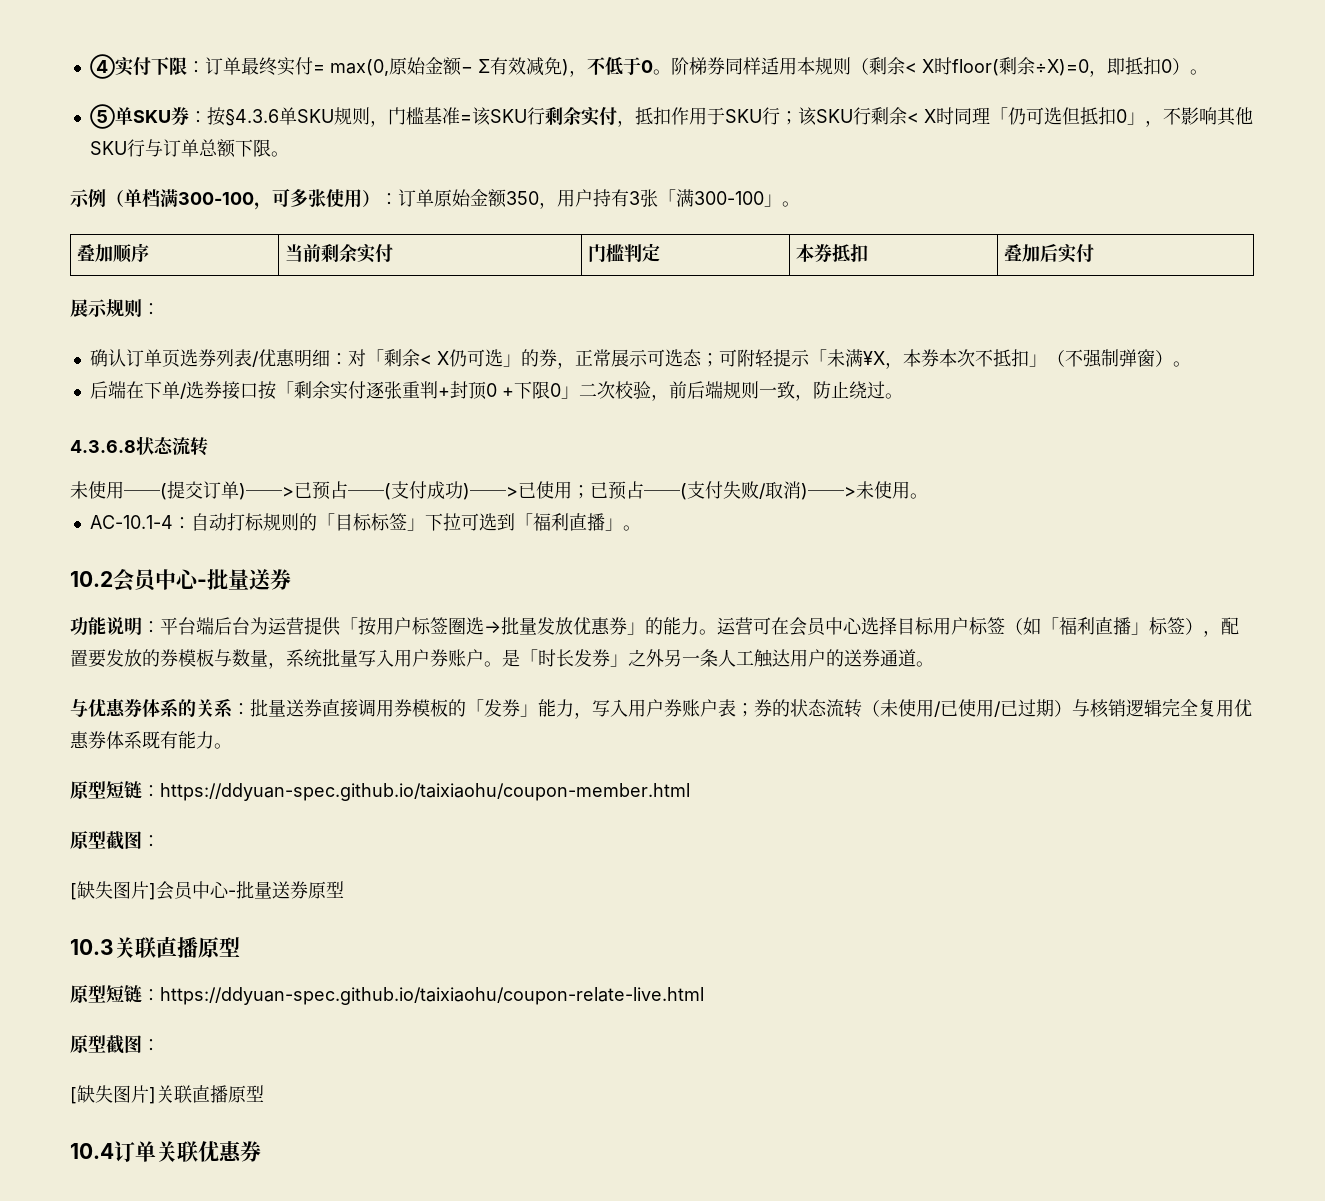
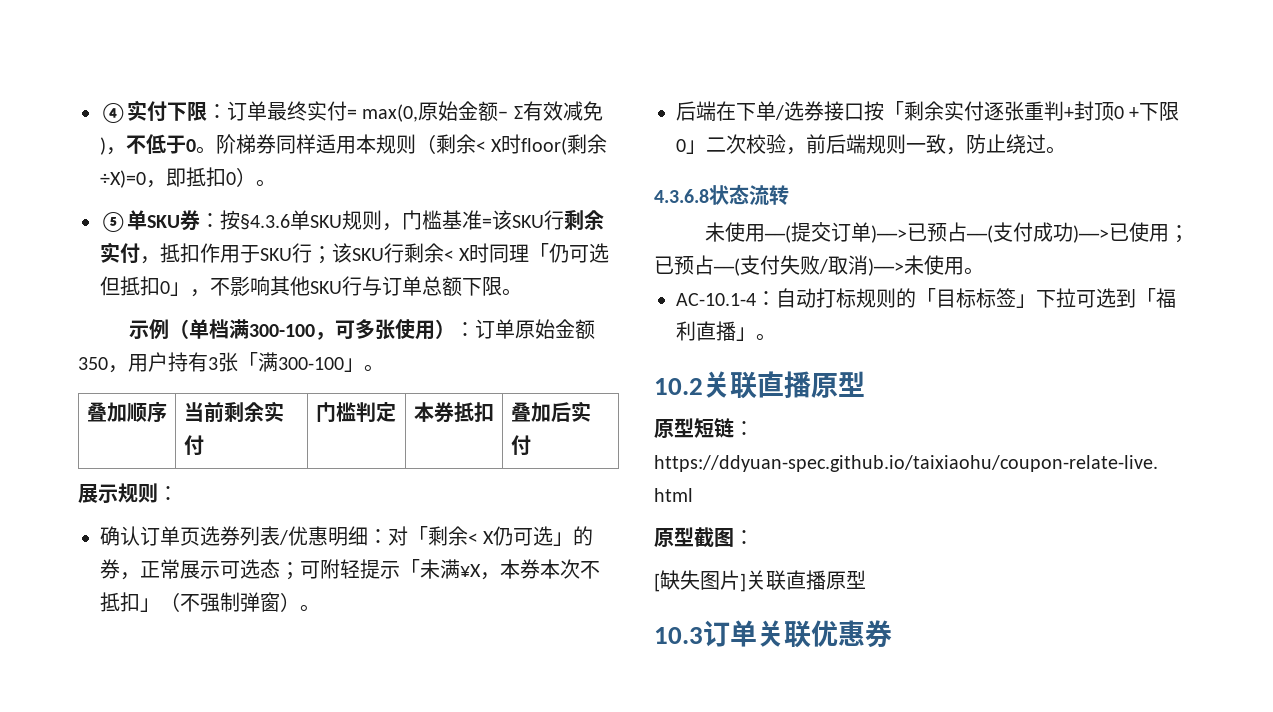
[113,568,291,592] [70,616,1239,637] [70,649,934,669] [70,698,1252,719] [70,731,232,749] [70,781,690,801] [70,831,160,850] [70,881,344,900] [70,939,114,955] 会员中心-批量送券 // 功能说明：平台端后台为运营提供「按用户标签圈选→批量发放优惠券」的能力。运营可在会员中心选择目标用户标签（如「福利直播」标签），配置要发放的券模板与数量，系统批量写入用户券账户。是「时长发券」之外另一条人工触达用户的送券通道。 // 与优惠券体系的关系：批量送券直接调用券模板的「发券」能力，写入用户券账户表；券的状态流转（未使用/已使用/已过期）与核销逻辑完全复用优惠券体系既有能力。 // 原型短链：https://ddyuan-spec.github.io/taixiaohu/coupon-member.html // 原型截图： // [缺失图片]会员中心-批量送券原型 // 10.3 -> (703, 386) none
[70,1143,114,1159] 10.4 -> [654,627,703,644] 10.3

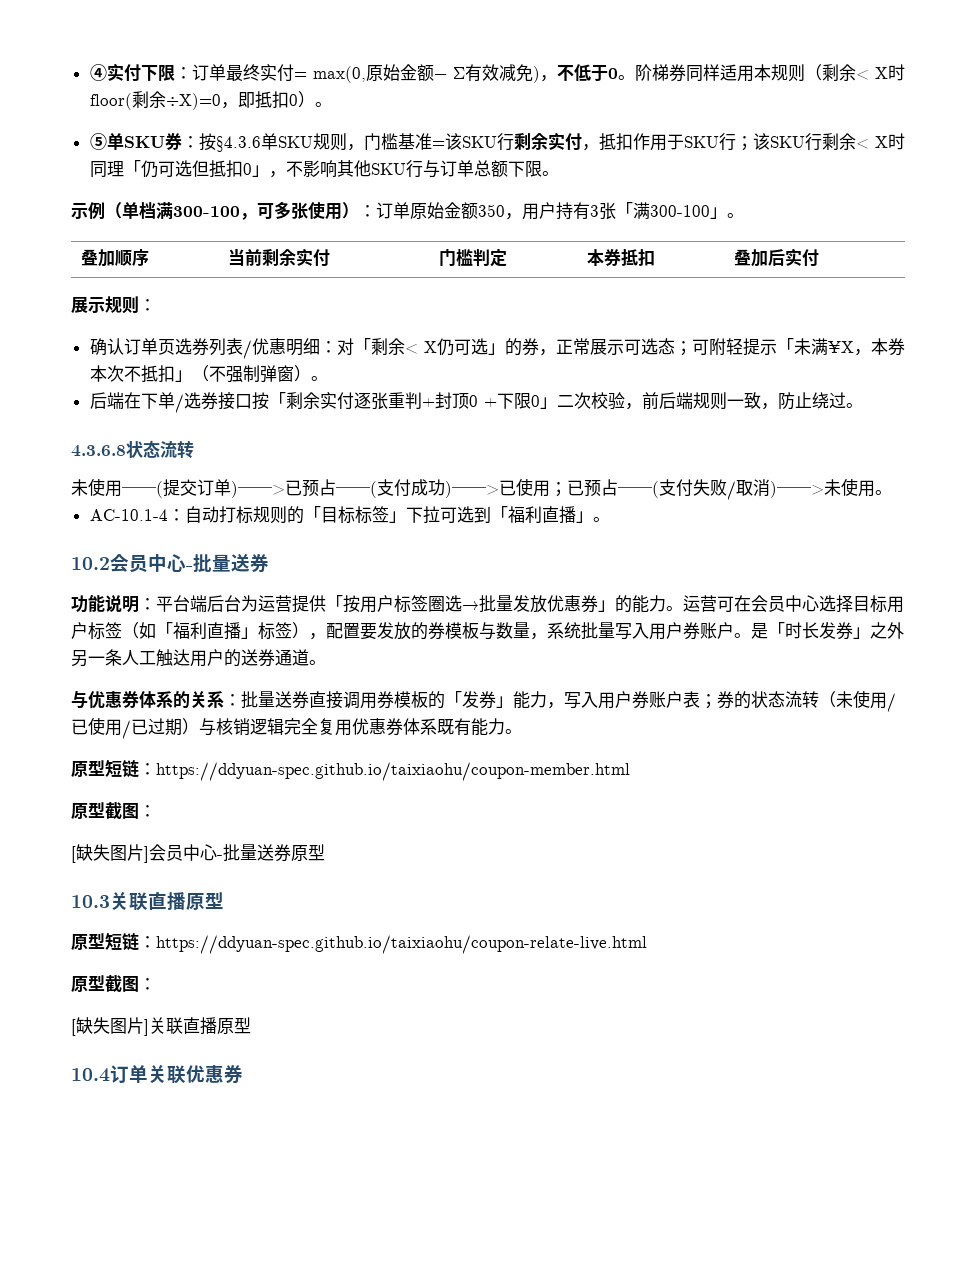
(703, 386) none -> [110,554,269,573] [71,594,904,613] [71,622,904,640] [71,649,326,667] [71,690,896,712] [71,717,522,739] [71,759,630,781] [71,802,156,819] [71,844,325,863] [71,895,110,908] 会员中心-批量送券 // 功能说明：平台端后台为运营提供「按用户标签圈选→批量发放优惠券」的能力。运营可在会员中心选择目标用户标签（如「福利直播」标签），配置要发放的券模板与数量，系统批量写入用户券账户。是「时长发券」之外另一条人工触达用户的送券通道。 // 与优惠券体系的关系：批量送券直接调用券模板的「发券」能力，写入用户券账户表；券的状态流转（未使用/已使用/已过期）与核销逻辑完全复用优惠券体系既有能力。 // 原型短链：https://ddyuan-spec.github.io/taixiaohu/coupon-member.html // 原型截图： // [缺失图片]会员中心-批量送券原型 // 10.3
[654,627,703,644] 10.3 -> [71,1068,110,1082] 10.4

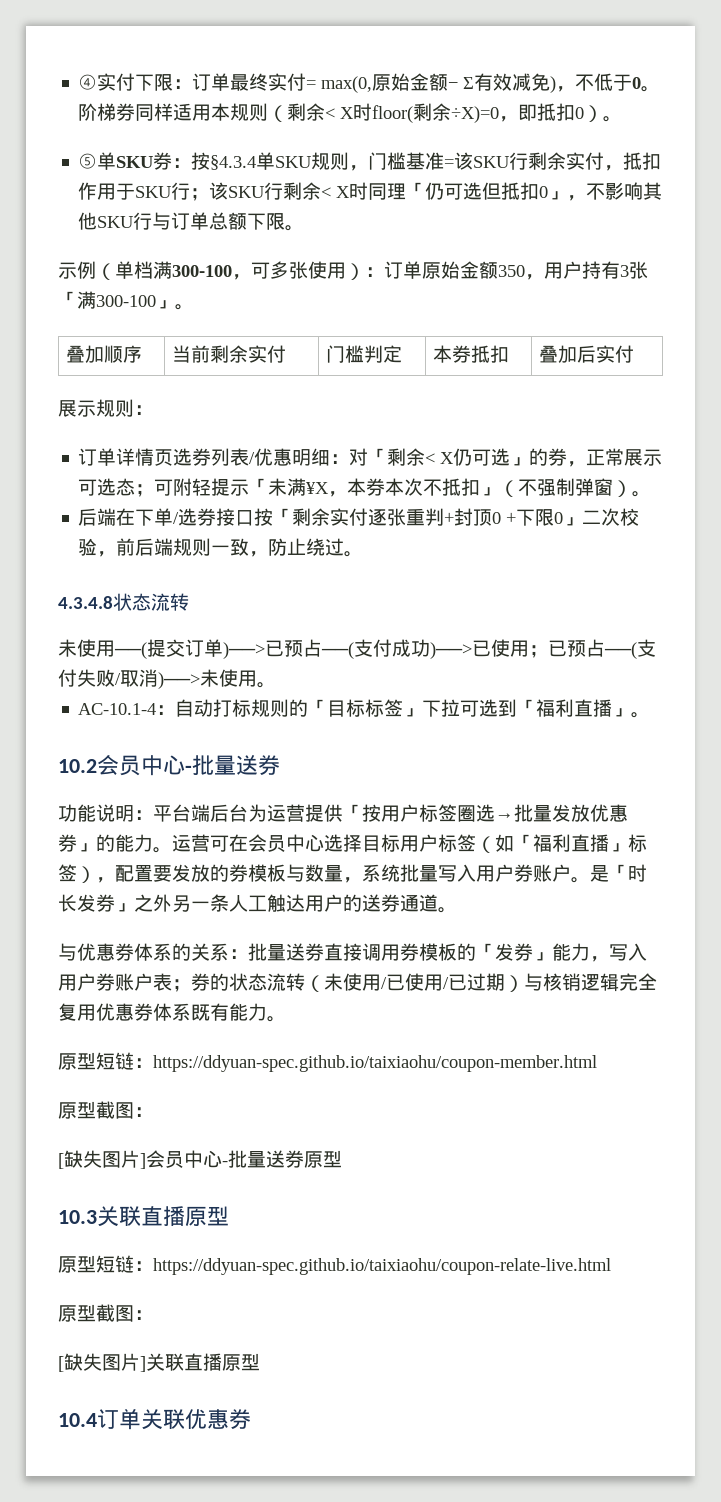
[215,136,261,152] §4.3.6 -> [210,155,257,170] §4.3.4
[89,338,158,356] 确认订单 -> [78,448,155,466] 订单详情
[71,445,126,457] 4.3.6.8 -> [58,596,113,609] 4.3.4.8

